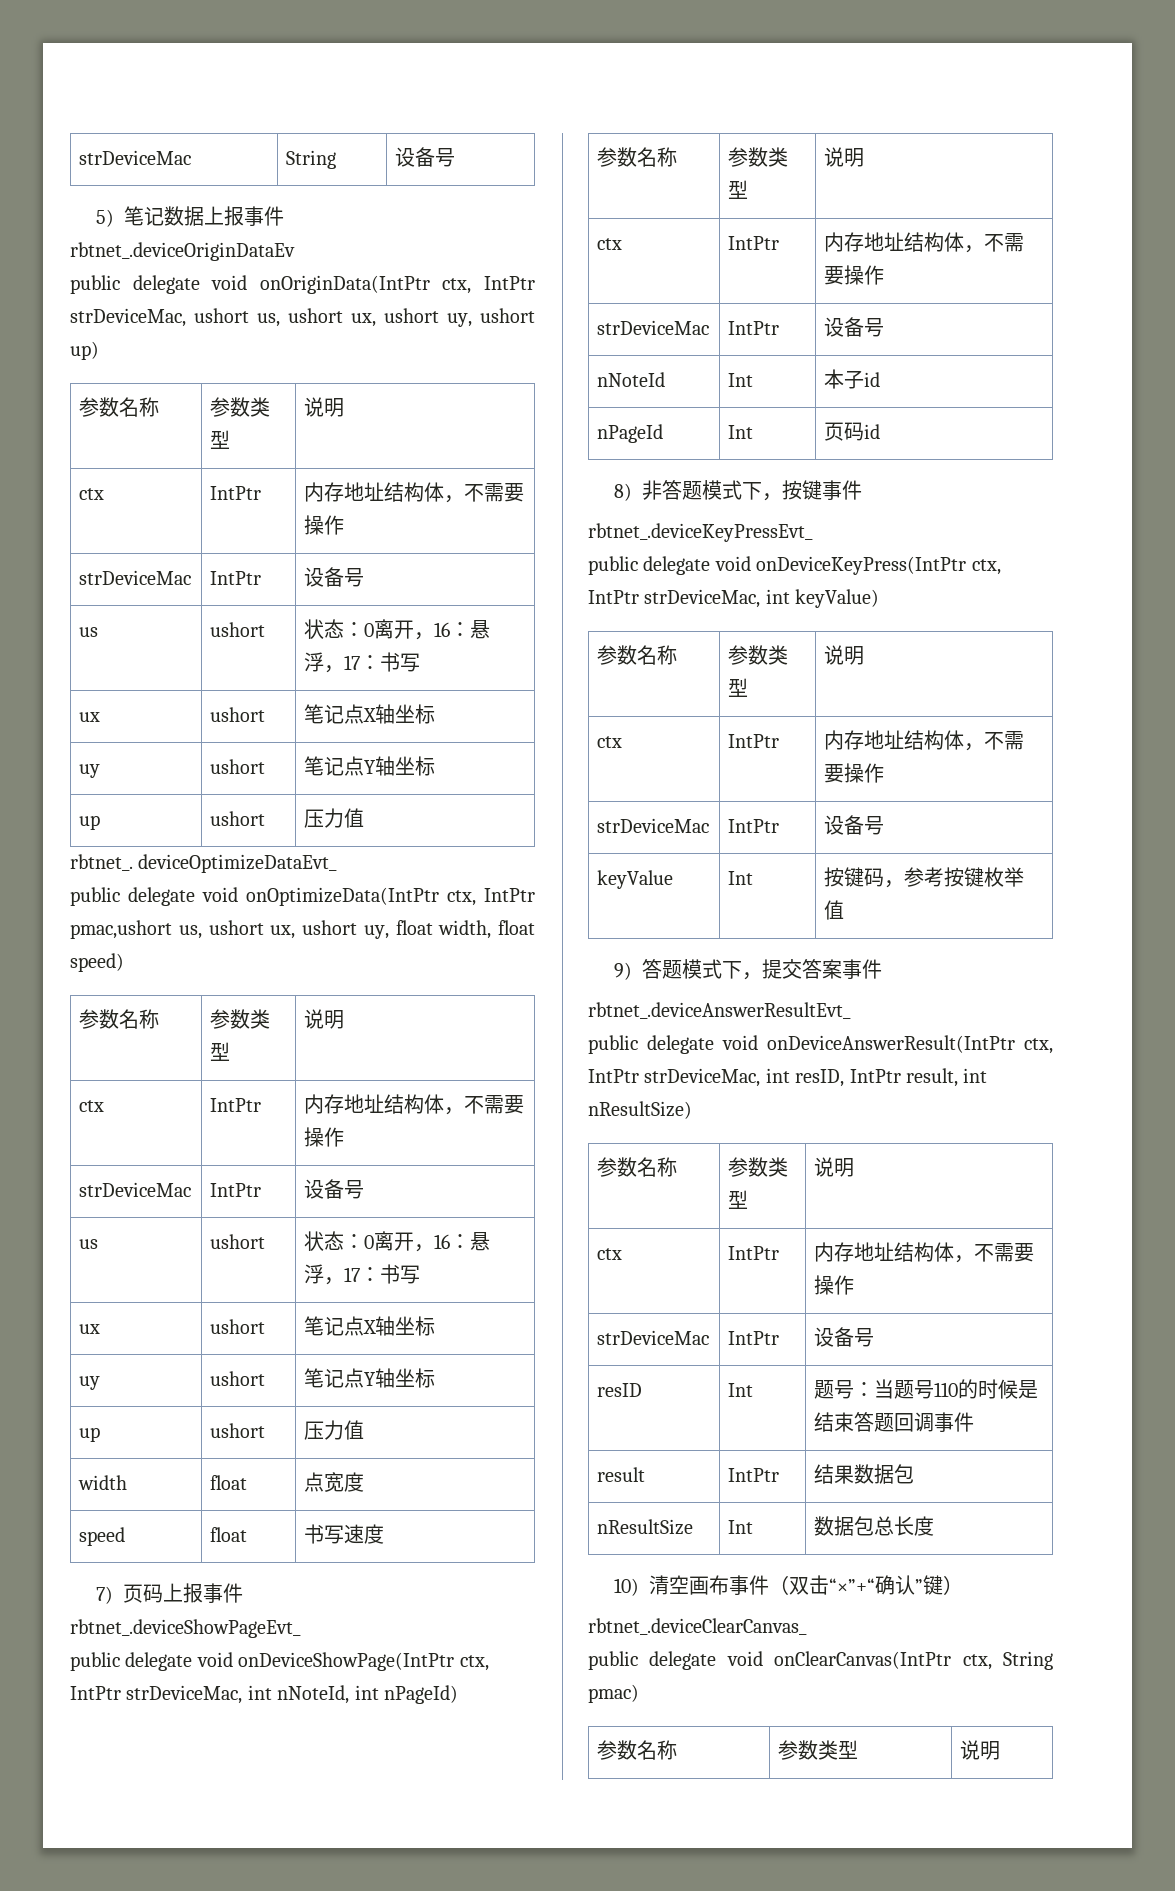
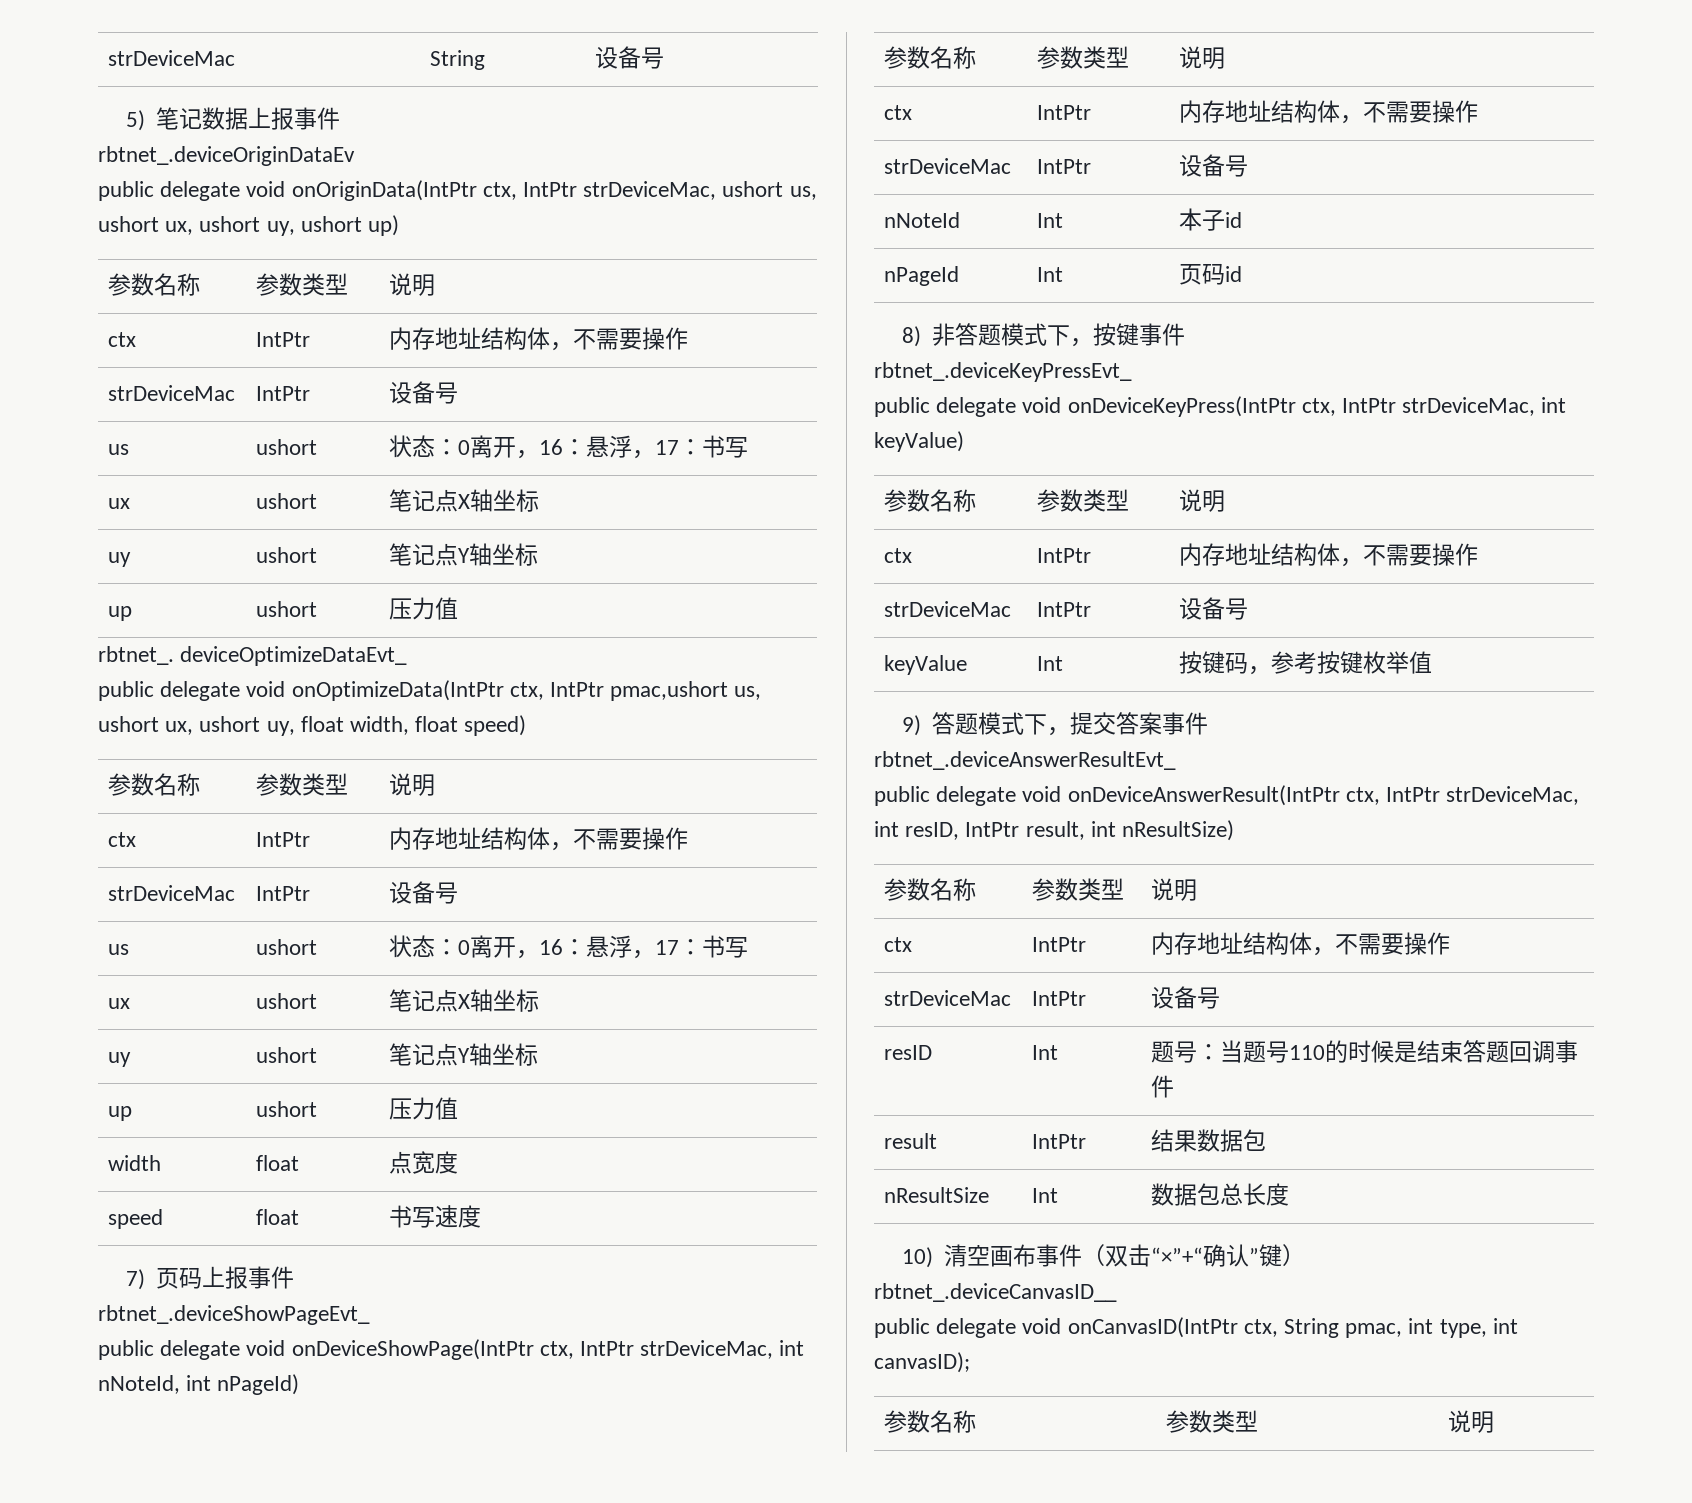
[588,1618,807,1635] [588,1651,952,1670] rbtnet_.deviceClearCanvas_ // public delegate void onClearCanvas(IntPtr -> [874,1283,1117,1302] [874,1317,1238,1338] rbtnet_.deviceCanvasID__ // public delegate void onCanvasID(IntPtr
[588,1684,639,1703] pmac) -> [1345,1318,1518,1338] [874,1352,970,1373] pmac, int type, int canvasID);

